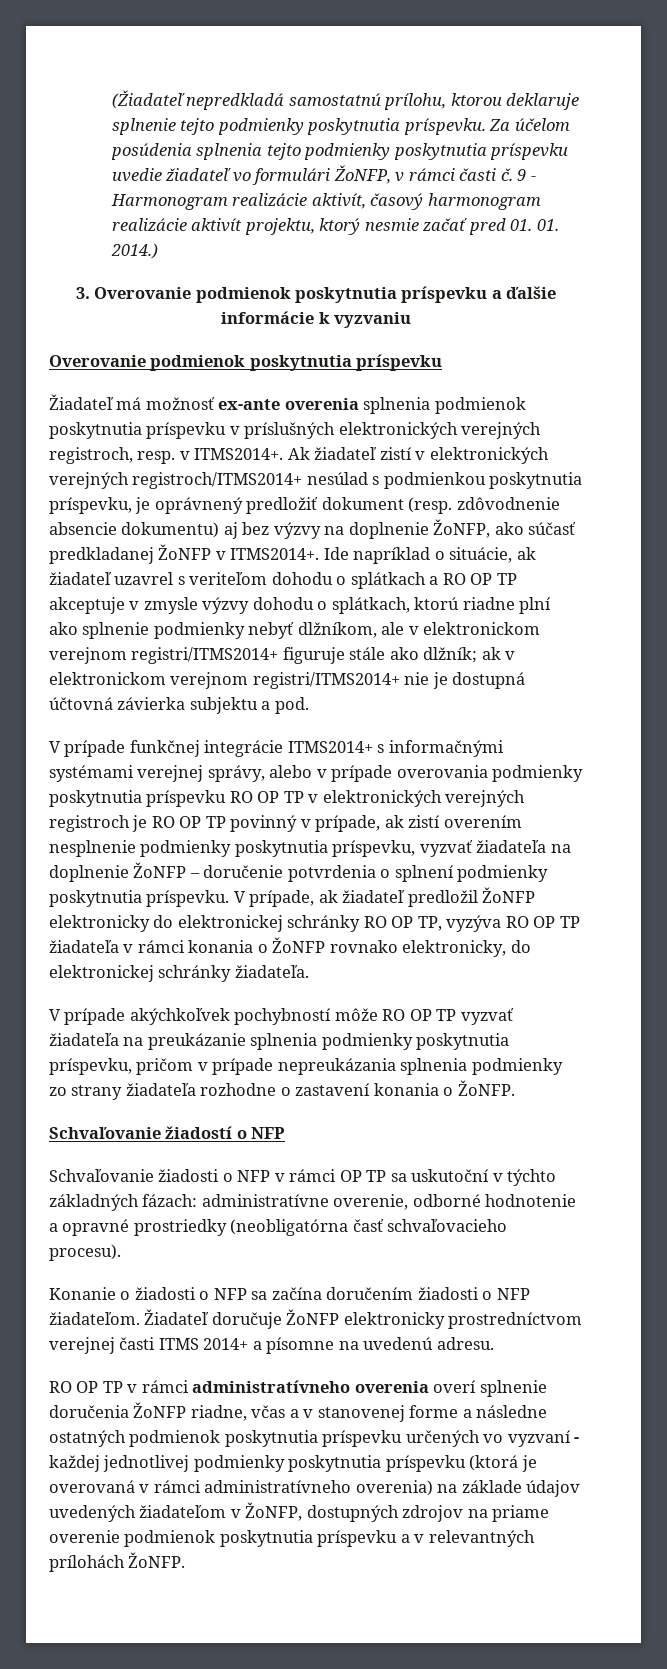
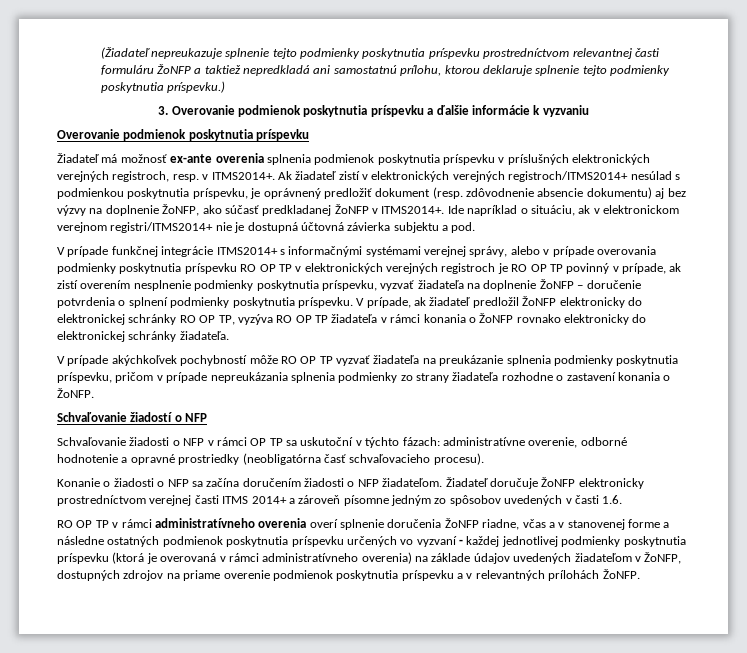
[186,93,285,110] nepredkladá -> [150,48,659,59] [100,64,331,76] nepreukazuje splnenie tejto podmienky poskytnutia príspevku prostredníctvom relevantnej časti formuláru ŽoNFP a taktiež nepredkladá ani
[403,118,570,135] [111,143,569,160] [112,165,536,185] [111,193,541,210] [112,218,559,235] [111,243,159,259] príspevku. Za účelom posúdenia splnenia tejto podmienky poskytnutia príspevku uvedie žiadateľ vo formulári ŽoNFP, v rámci časti č. 9 - Harmonogram realizácie aktivít, časový harmonogram realizácie aktivít projektu, ktorý nesmie začať pred 01. 01. 2014.) -> [166,81,225,93] príspevku.)
[449,547,536,563] [49,572,517,589] [49,597,552,614] [49,622,541,639] [49,647,478,664] situácie, ak žiadateľ uzavrel s veriteľom dohodu o splátkach a RO OP TP akceptuje v zmysle výzvy dohodu o splátkach, ktorú riadne plní ako splnenie podmienky nebyť dlžníkom, ale v elektronickom verejnom registri/ITMS2014+ figuruje stále ako dlžník; -> [530,205,575,216] situáciu,
[402,940,507,957] elektronicky, -> [564,314,629,325] elektronicky
[49,1194,139,1211] základných -> (400, 442) none
[266,1337,494,1354] písomne na uvedenú adresu. -> [298,495,623,506] zároveň písomne jedným zo spôsobov uvedených v časti 1.6.

